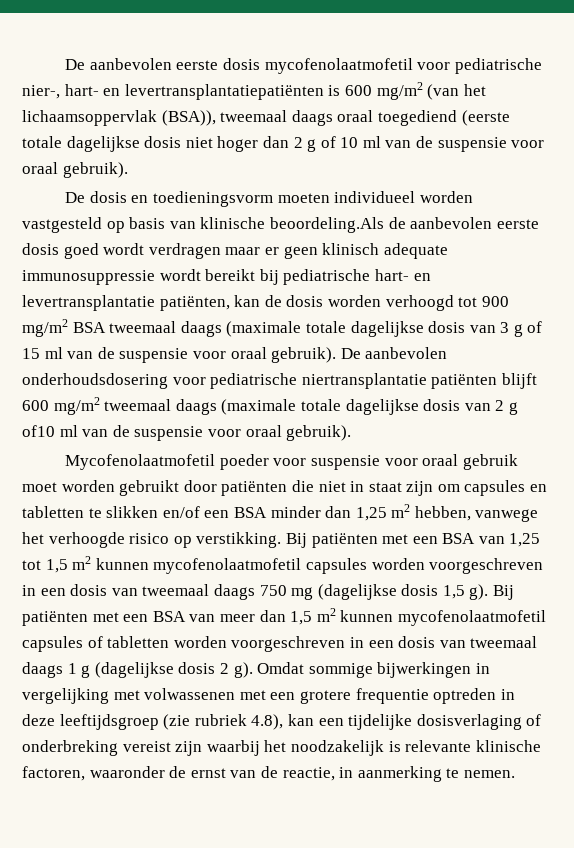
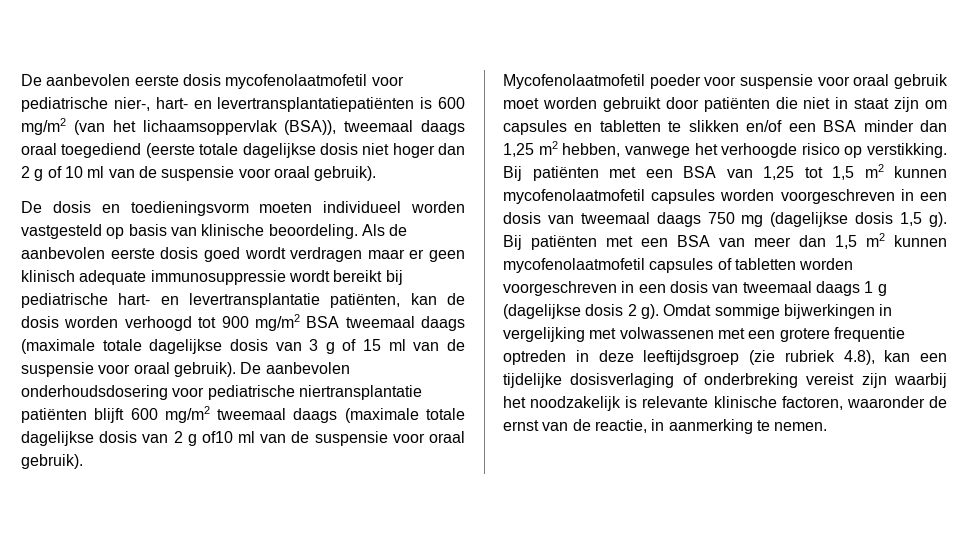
[269,217,384,233] beoordeling.Als -> [268,224,385,239] beoordeling. Als

